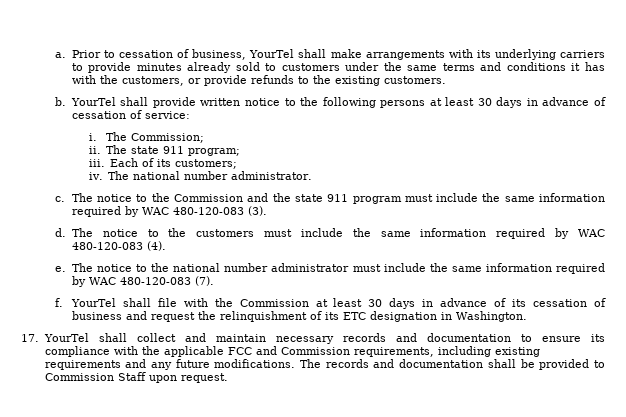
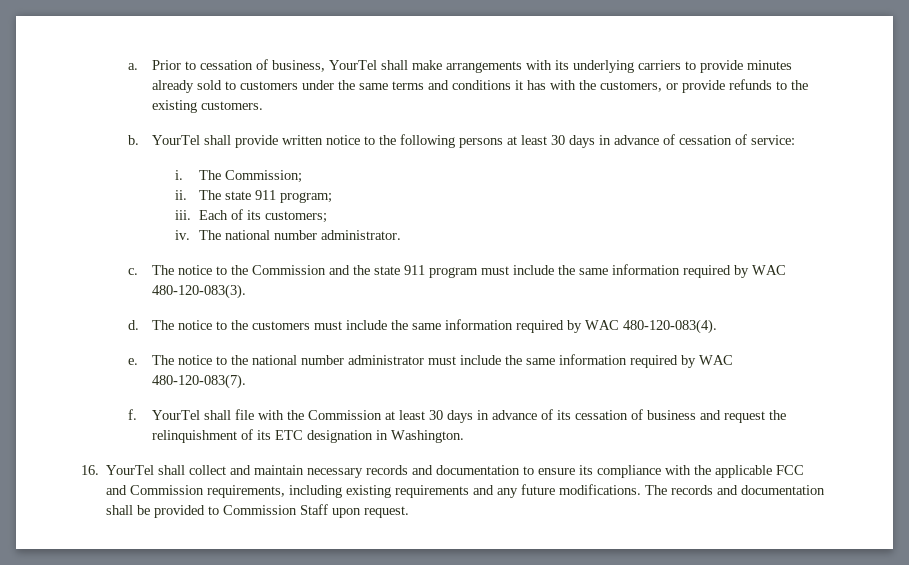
[172,206,267,216] 480-120-083 (3). -> [151,284,246,299] 480-120-083(3).
[71,241,166,251] 480-120-083 (4). -> [622,319,717,334] 480-120-083(4).
[119,276,214,286] 480-120-083 (7). -> [151,374,246,389] 480-120-083(7).
[21,334,39,342] 17. -> [81,465,99,475] 16.

